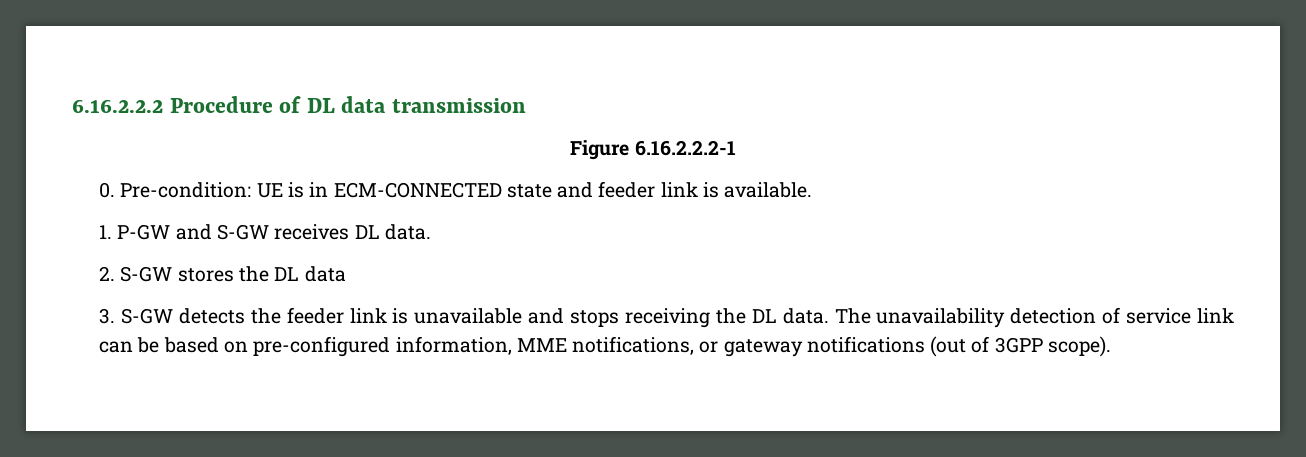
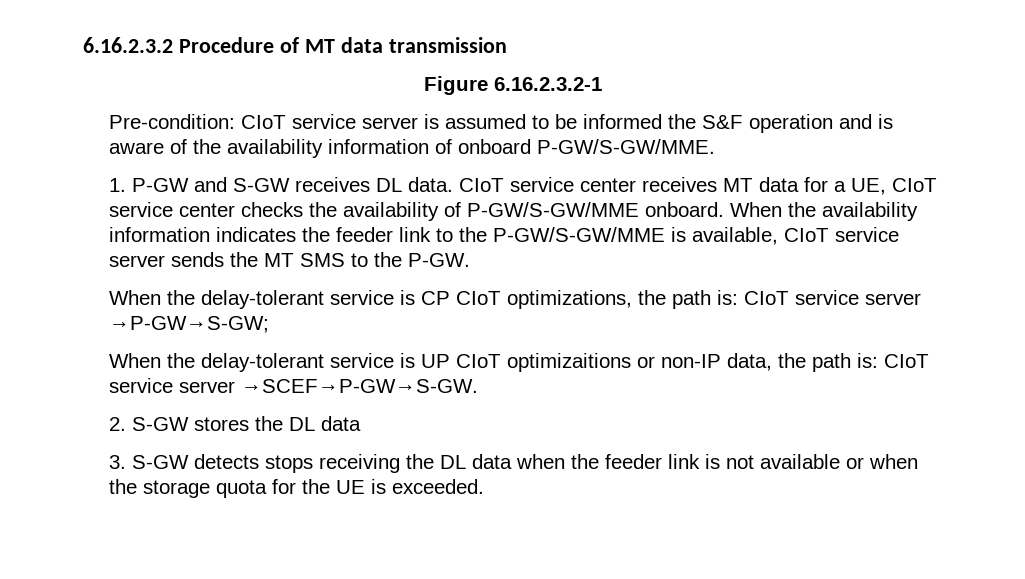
[72,99,163,113] 6.16.2.2.2 -> [83,37,173,53] 6.16.2.3.2
[306,98,335,113] DL -> [304,39,335,53] MT
[634,140,736,156] [99,181,813,198] 6.16.2.2.2-1 // 0. Pre-condition: UE is in ECM-CONNECTED state and feeder link is available. -> [493,77,602,91] [109,114,894,133] [109,139,716,158] 6.16.2.3.2-1 // Pre-condition: CIoT service server is assumed to be informed the S&F operation and is aware of the availability information of onboard P-GW/S-GW/MME.
(431, 232) none -> [459,177,938,195] [109,202,919,221] [109,227,900,245] [109,252,471,267] [109,290,922,309] [109,316,270,333] [109,353,930,372] [109,378,479,393] CIoT service center receives MT data for a UE, CIoT service center checks the availability of P-GW/S-GW/MME onboard. When the availability information indicates the feeder link to the P-GW/S-GW/MME is available, CIoT service server sends the MT SMS to the P-GW. // When the delay-tolerant service is CP CIoT optimizations, the path is: CIoT service server →P-GW→S-GW; // When the delay-tolerant service is UP CIoT optimizaitions or non-IP data, the path is: CIoT service server →SCEF→P-GW→S-GW.
[250,307,1235,328] [99,336,1111,357] the feeder link is unavailable and stops receiving the DL data. The unavailability detection of service link can be based on pre-configured information, MME notifications, or gateway notifications (out of 3GPP scope). -> [265,454,919,473] [109,479,485,498] stops receiving the DL data when the feeder link is not available or when the storage quota for the UE is exceeded.

